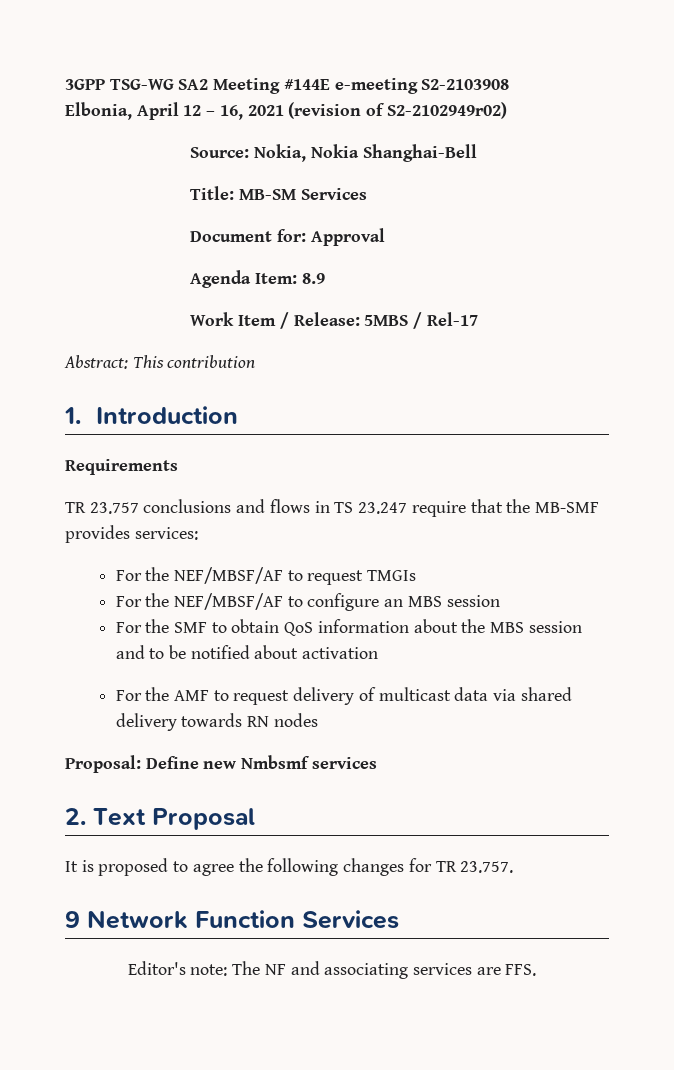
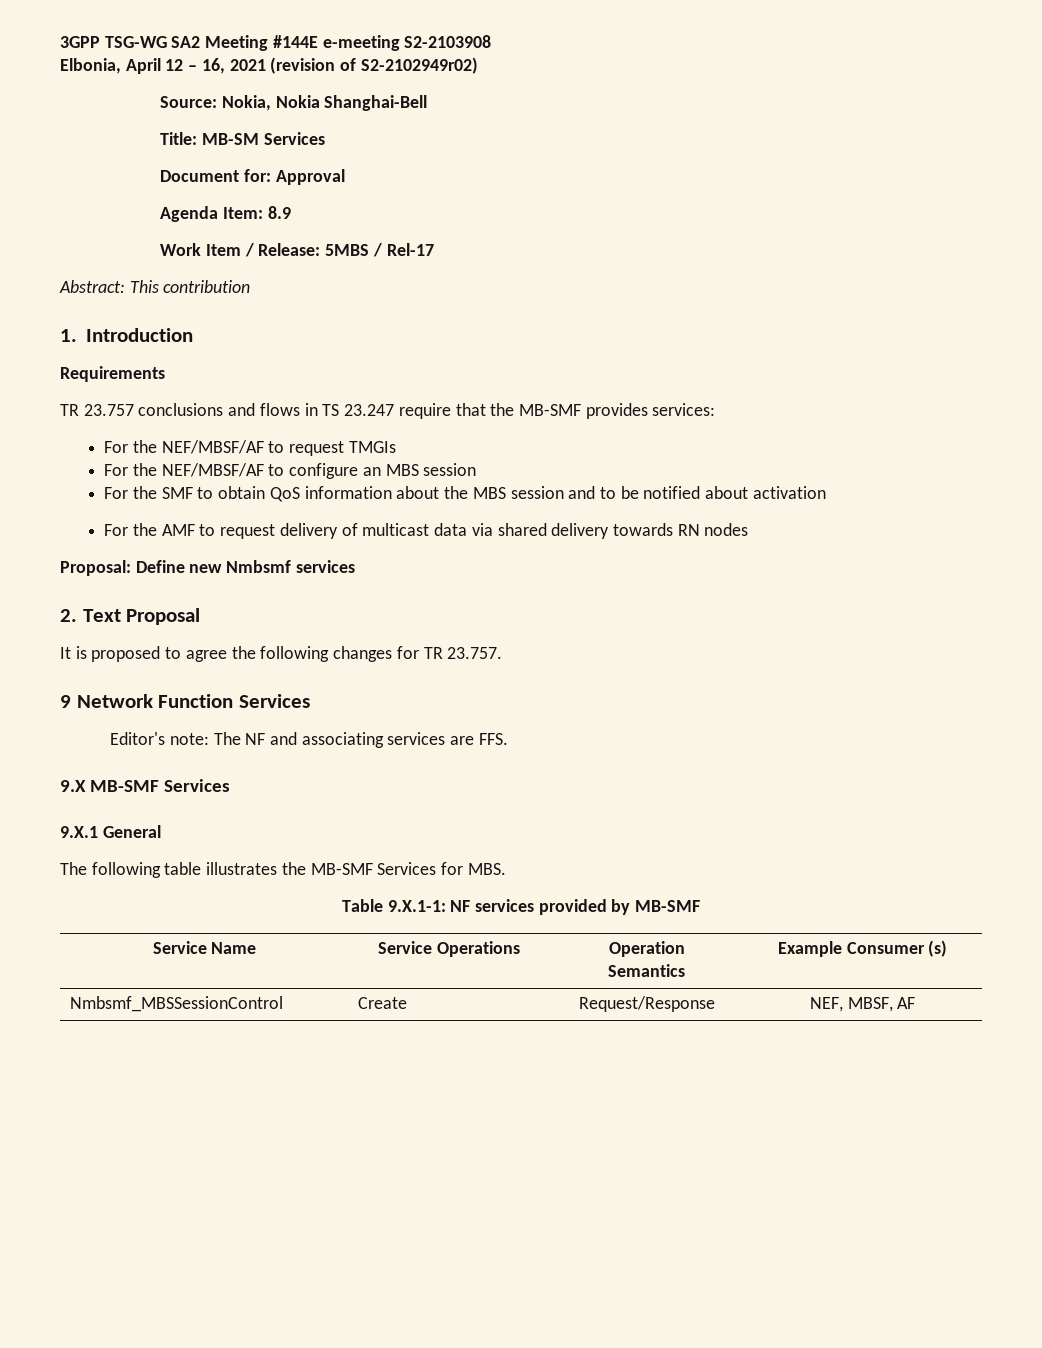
(537, 970) none -> [60,779,230,792] [60,825,161,838] [60,862,506,878] [341,899,701,915] [152,941,257,954] [378,941,520,957] [608,941,685,957] [608,964,685,977] [777,940,948,957] [69,996,283,1012] [357,997,407,1009] [578,996,715,1012] [809,997,916,1012] // 9.X MB-SMF Services // 9.X.1 General // The following table illustrates the MB-SMF Services for MBS. // Table 9.X.1-1: NF services provided by MB-SMF // Service Name | Service Operations | Operation // Semantics | Example Consumer (s) // Nmbsmf_MBSSessionControl | Create | Request/Response | NEF, MBSF, AF

